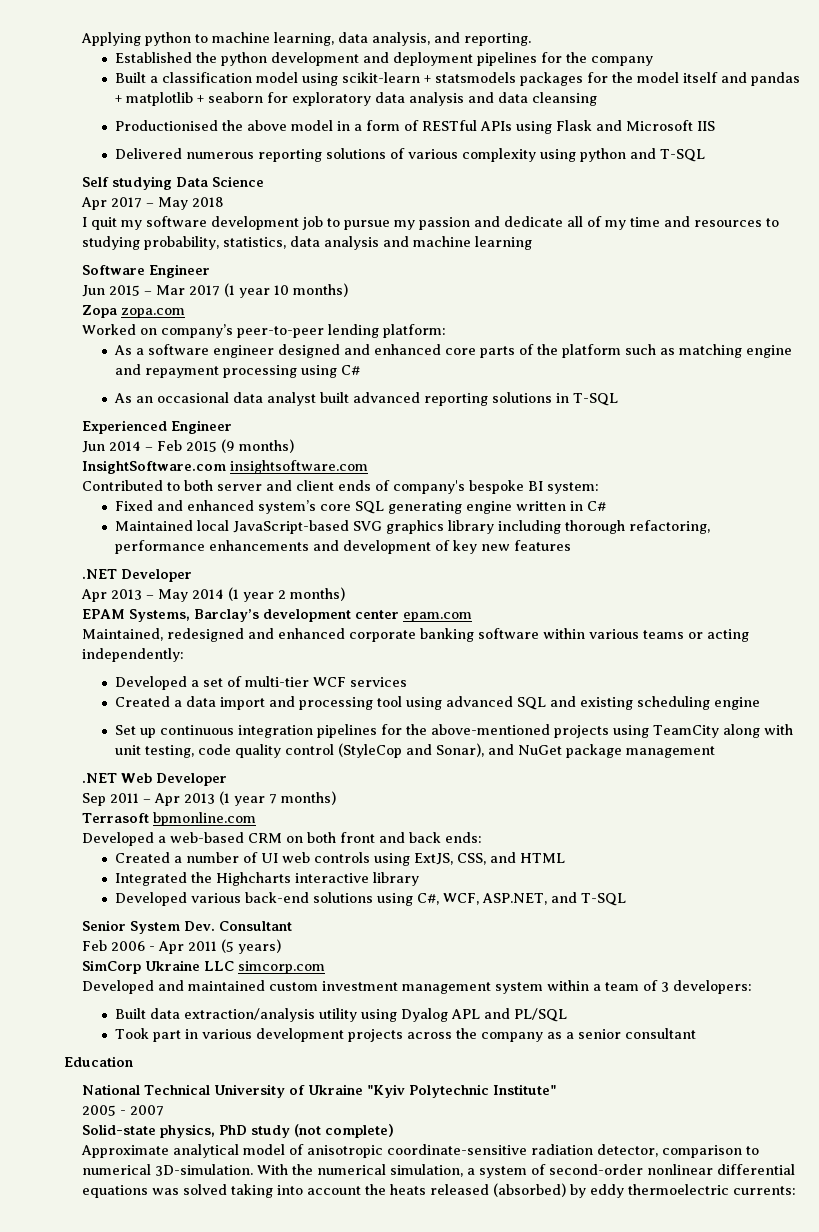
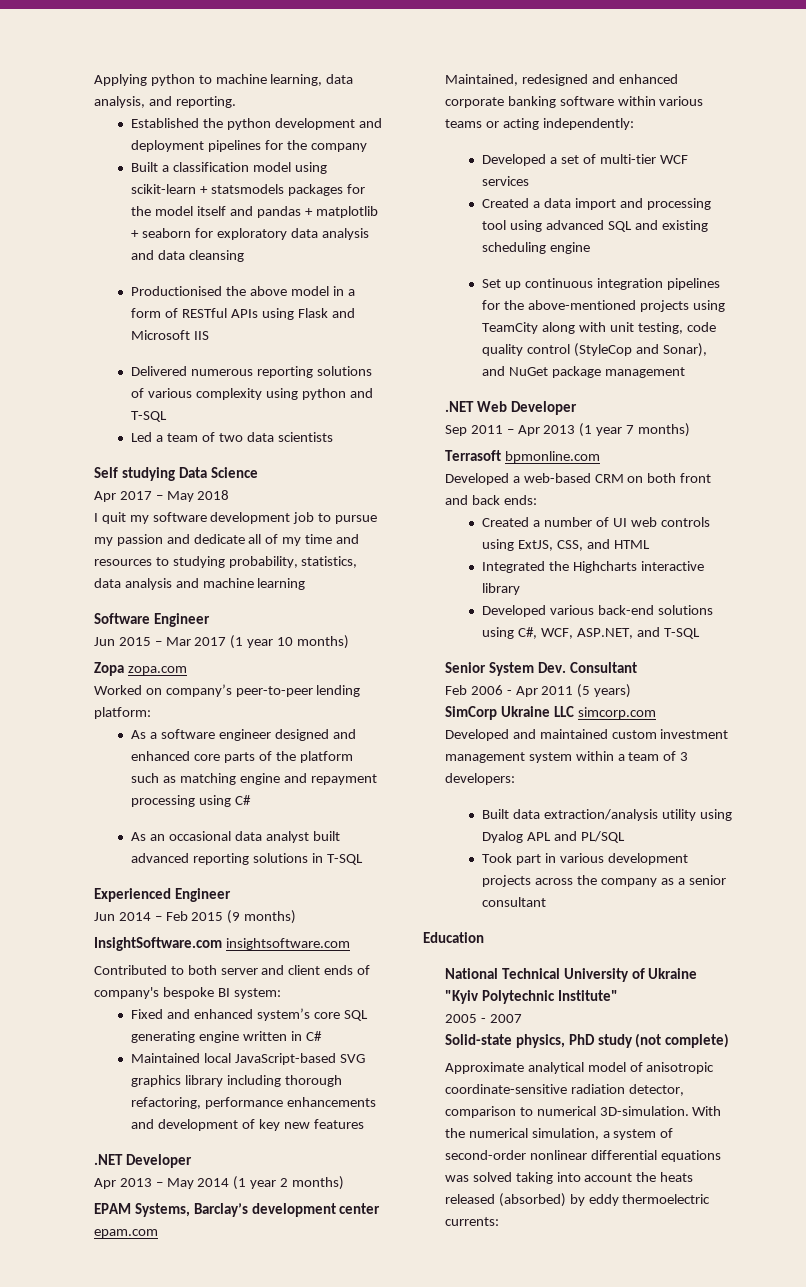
(706, 155) none -> [131,432,333,442] // Led a team of two data scientists

